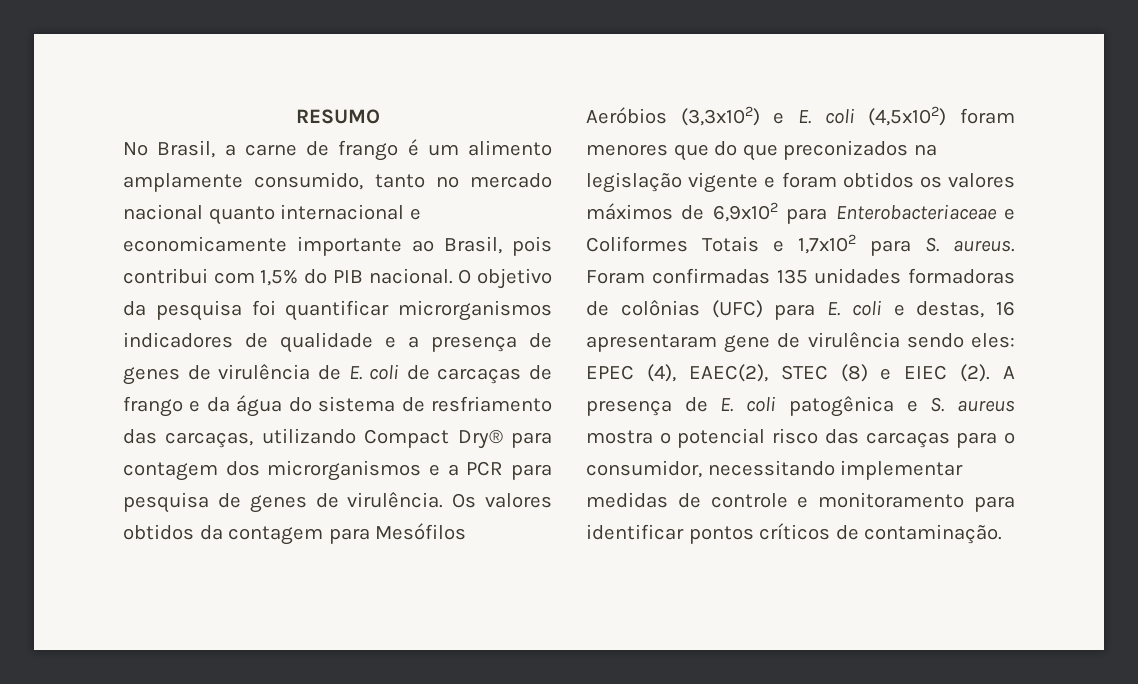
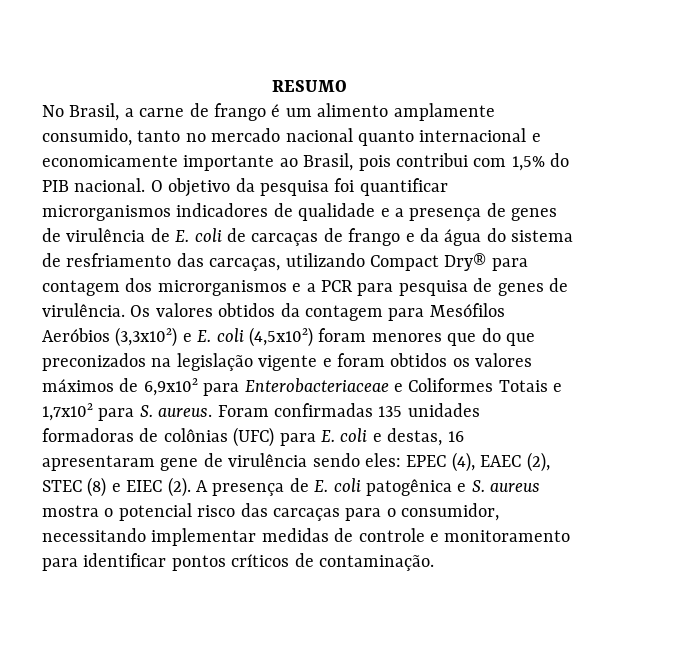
[688,364,768,382] EAEC(2), -> [480,452,550,472] EAEC (2),

